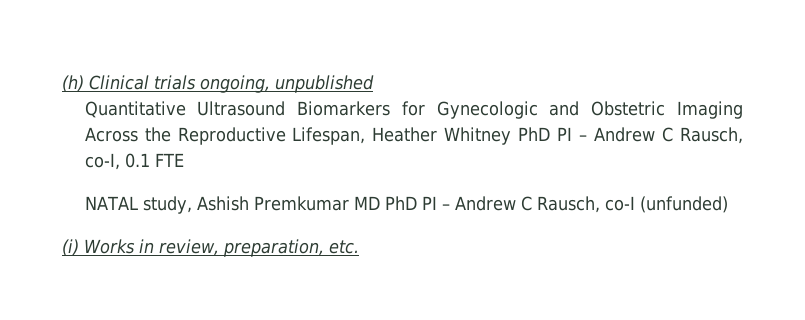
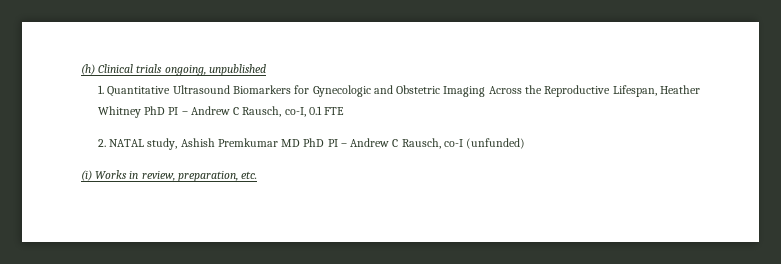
(374, 84) none -> [97,85,104,94] 1.
(184, 160) none -> [97,139,106,147] 2.

